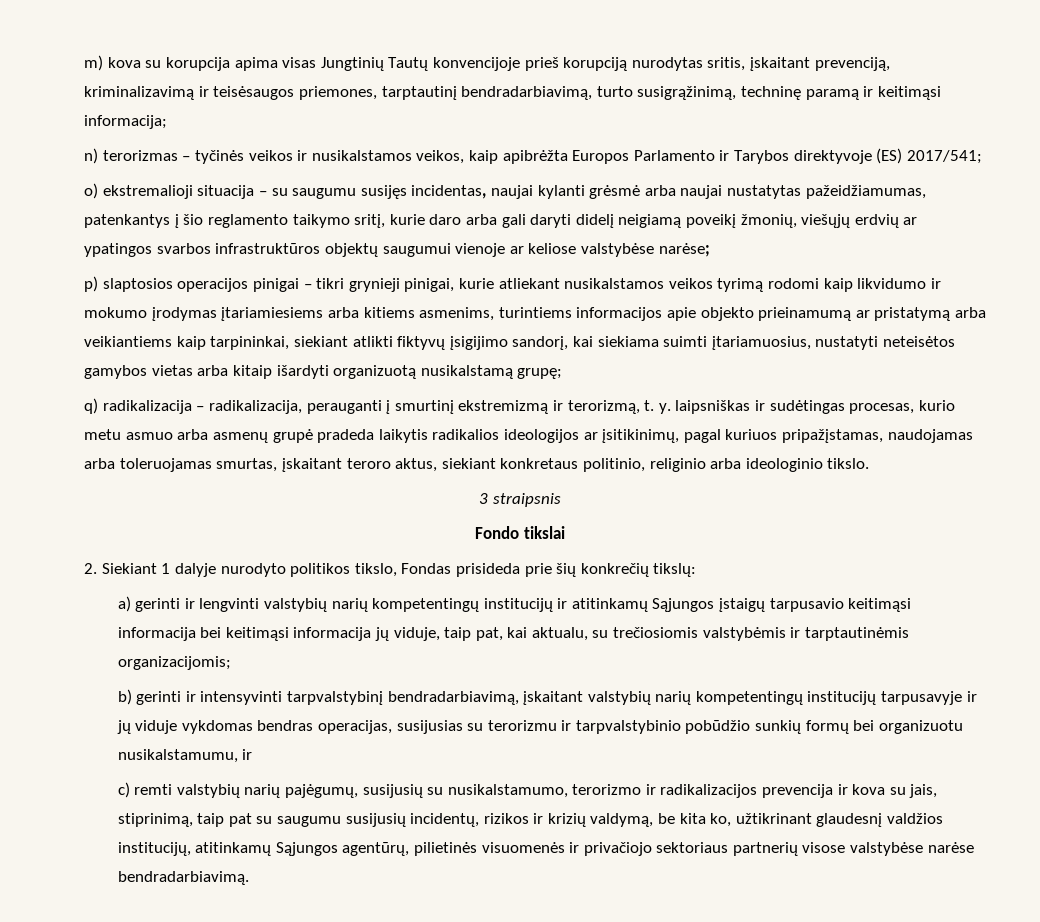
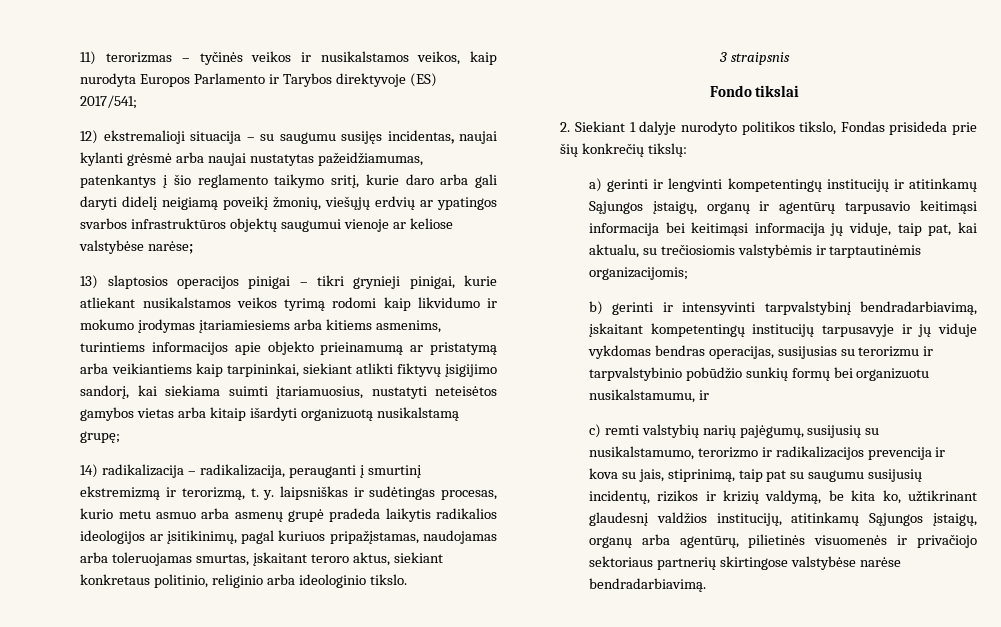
[84,55,890,71] [84,86,941,100] [84,115,168,129] [84,148,99,164] m) kova su korupcija apima visas Jungtinių Tautų konvencijoje prieš korupciją nurodytas sritis, įskaitant prevenciją, kriminalizavimą ir teisėsaugos priemones, tarptautinį bendradarbiavimą, turto susigrąžinimą, techninę paramą ir keitimąsi informacija; // n) -> [80,51,97,65] 11)
[502,150,568,164] apibrėžta -> [80,73,137,87] nurodyta
[84,183,99,199] o) -> [80,130,99,144] 12)
[84,276,99,292] p) -> [80,275,99,289] 13)
[84,398,99,414] q) -> [80,464,99,478] 14)
[263,598,368,612] valstybių narių -> (723, 185) none
[719,598,766,612] įstaigų -> [652,201,836,214] įstaigų, organų ir agentūrų
[587,691,692,705] valstybių narių -> (643, 330) none
(338, 849) none -> [933,513,977,526] [588,534,670,548] įstaigų, organų arba
[802,842,846,853] visose -> [719,556,788,570] skirtingose

